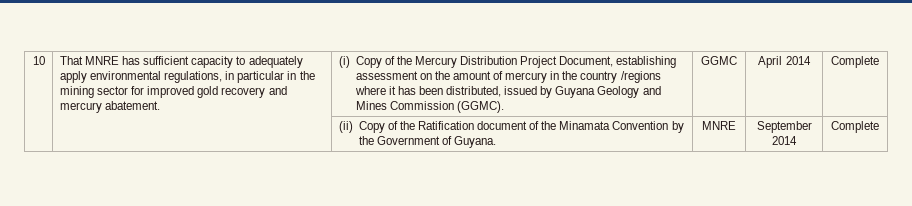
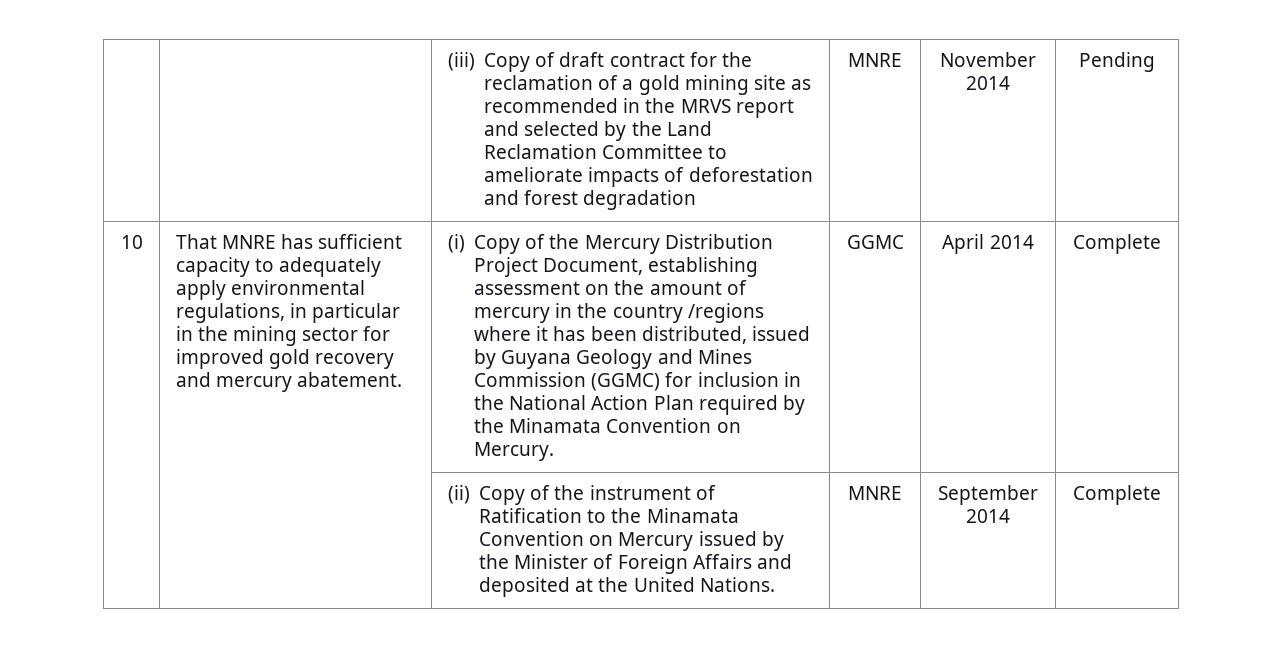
(32, 60) none -> [447,52,752,72] [484,75,811,95] [484,98,794,118] [484,121,712,141] [484,144,728,159] [484,167,813,187] [484,190,697,210] [848,53,902,67] [940,52,1036,67] [966,76,1010,90] [1079,52,1155,72] | | (iii) Copy of draft contract for the reclamation of a gold mining site as recommended in the MRVS report and selected by the Land Reclamation Committee to ameliorate impacts of deforestation and forest degradation | MNRE | November 2014 | Pending //
[456,101,504,113] (GGMC). -> [591,372,801,391] [474,395,805,415] [474,418,741,433] [474,442,555,461] (GGMC) for inclusion in the National Action Plan required by the Minamata Convention on Mercury.
[417,121,684,133] [358,136,496,148] Ratification document of the Minamata Convention by the Government of Guyana. -> [589,485,716,500] [479,508,739,523] [479,531,784,551] [479,554,792,574] [479,577,775,597] instrument of Ratification to the Minamata Convention on Mercury issued by the Minister of Foreign Affairs and deposited at the United Nations.

